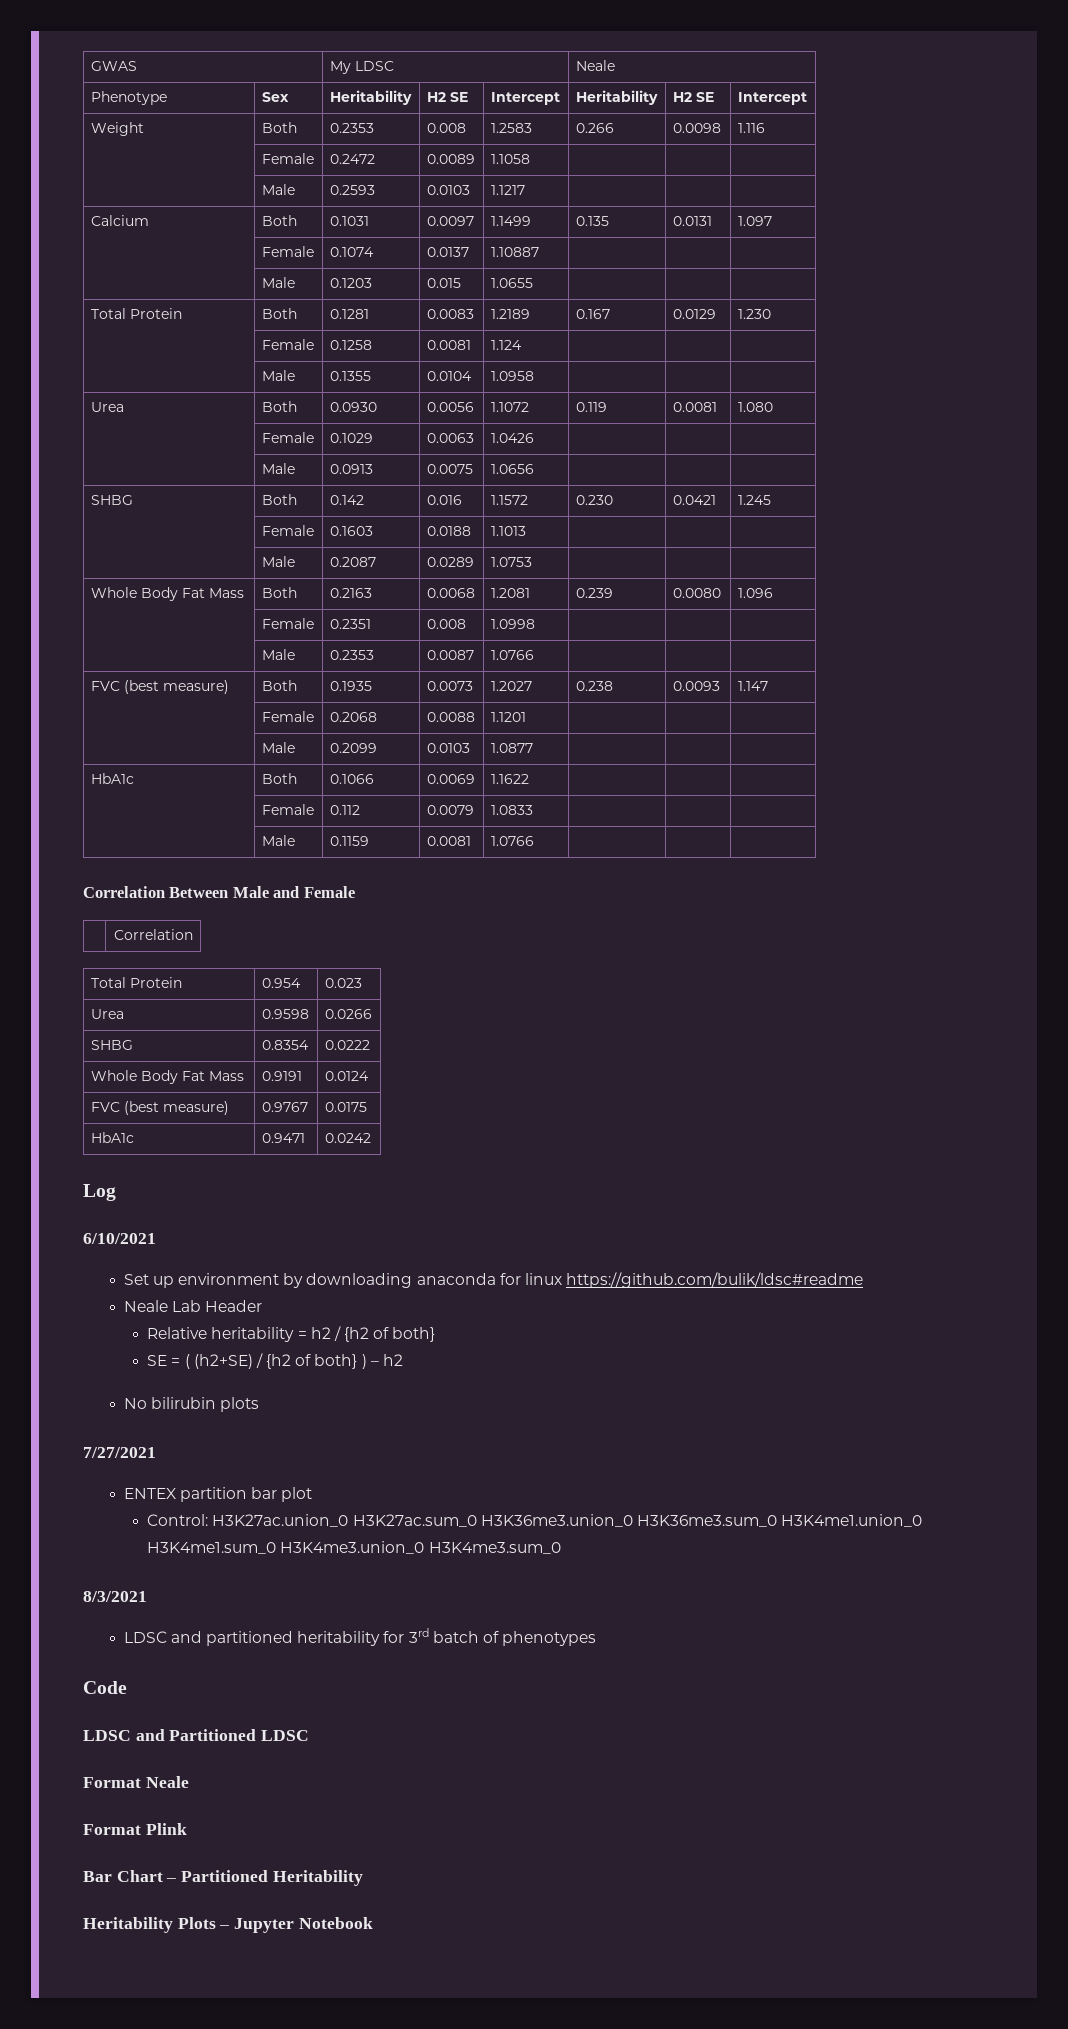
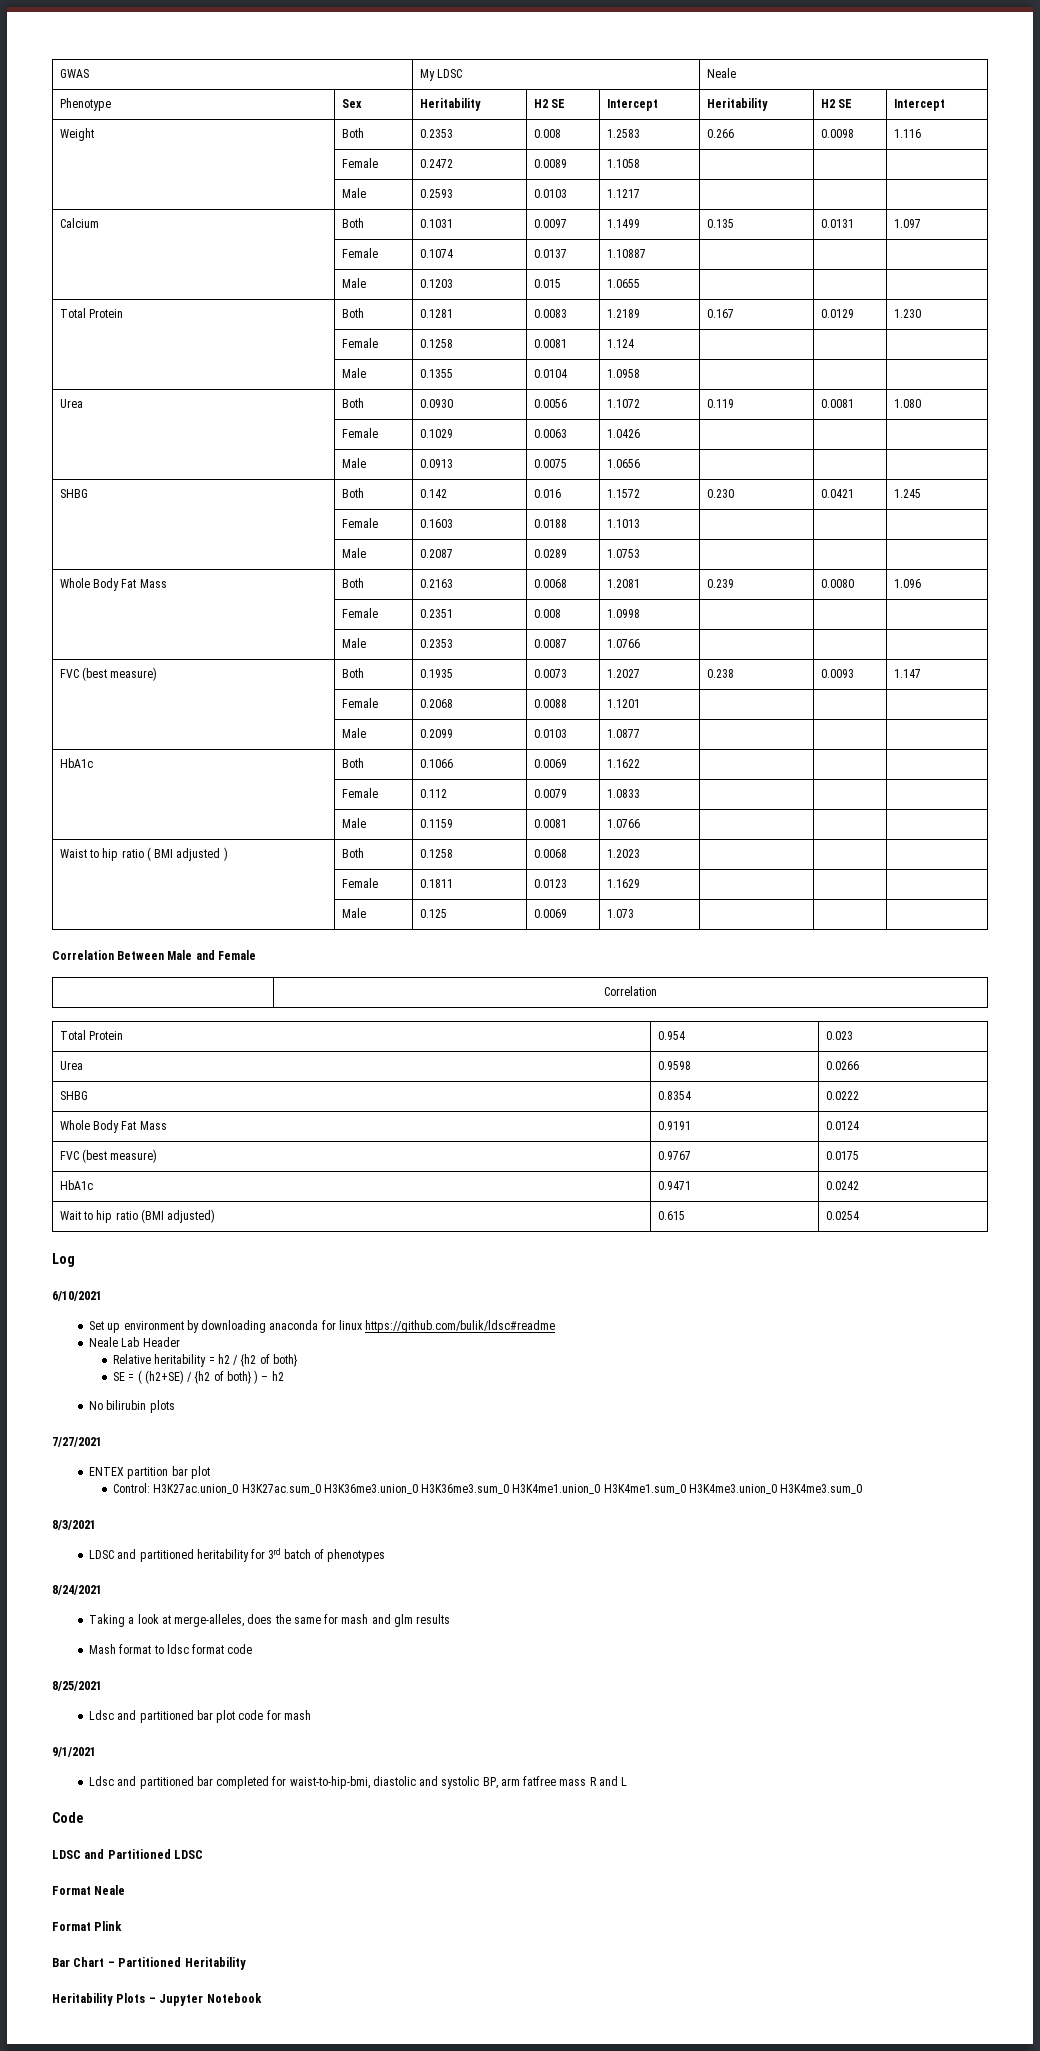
(534, 841) none -> [59,847,228,861] [341,848,364,858] [419,849,453,858] [533,849,567,858] [606,849,640,858] [341,878,378,888] [419,879,453,888] [533,879,567,888] [606,879,640,888] [341,908,366,918] [419,909,447,918] [533,909,567,918] [606,909,634,918] // Waist to hip ratio ( BMI adjusted ) | Both | 0.1258 | 0.0068 | 1.2023 | | | // | Female | 0.1811 | 0.0123 | 1.1629 | | | // | Male | 0.125 | 0.0069 | 1.073 | | |
(371, 1138) none -> [59,1209,216,1223] [657,1211,685,1220] [825,1211,859,1220] // Wait to hip ratio (BMI adjusted) | 0.615 | 0.0254
(597, 1638) none -> [52,1585,102,1595] [89,1614,451,1627] [89,1644,253,1654] [52,1681,102,1691] [89,1710,311,1723] [52,1747,96,1757] [89,1776,627,1789] // 8/24/2021 // Taking a look at merge-alleles, does the same for mash and glm results // Mash format to ldsc format code // 8/25/2021 // Ldsc and partitioned bar plot code for mash // 9/1/2021 // Ldsc and partitioned bar completed for waist-to-hip-bmi, diastolic and systolic BP, arm fatfree mass R and L

